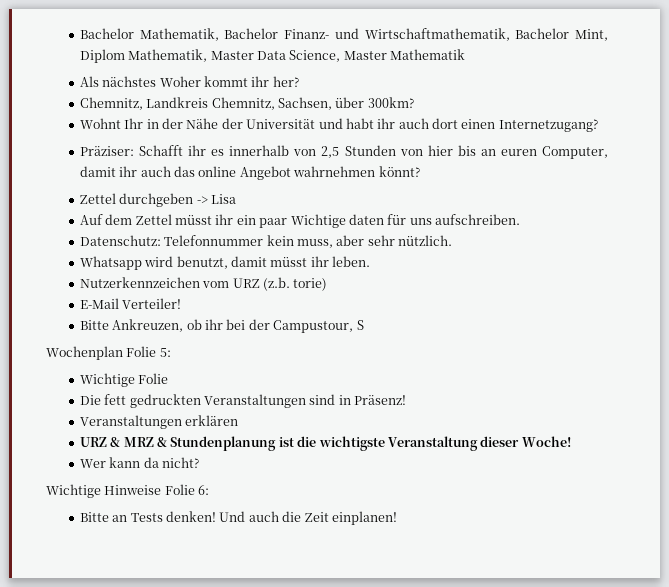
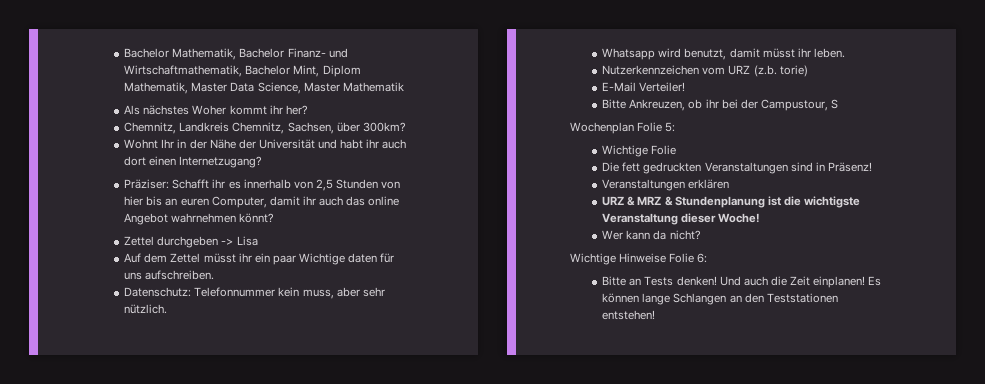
(397, 518) none -> [868,276,882,286] [602,293,838,305] [602,310,656,320] Es können lange Schlangen an den Teststationen entstehen!

